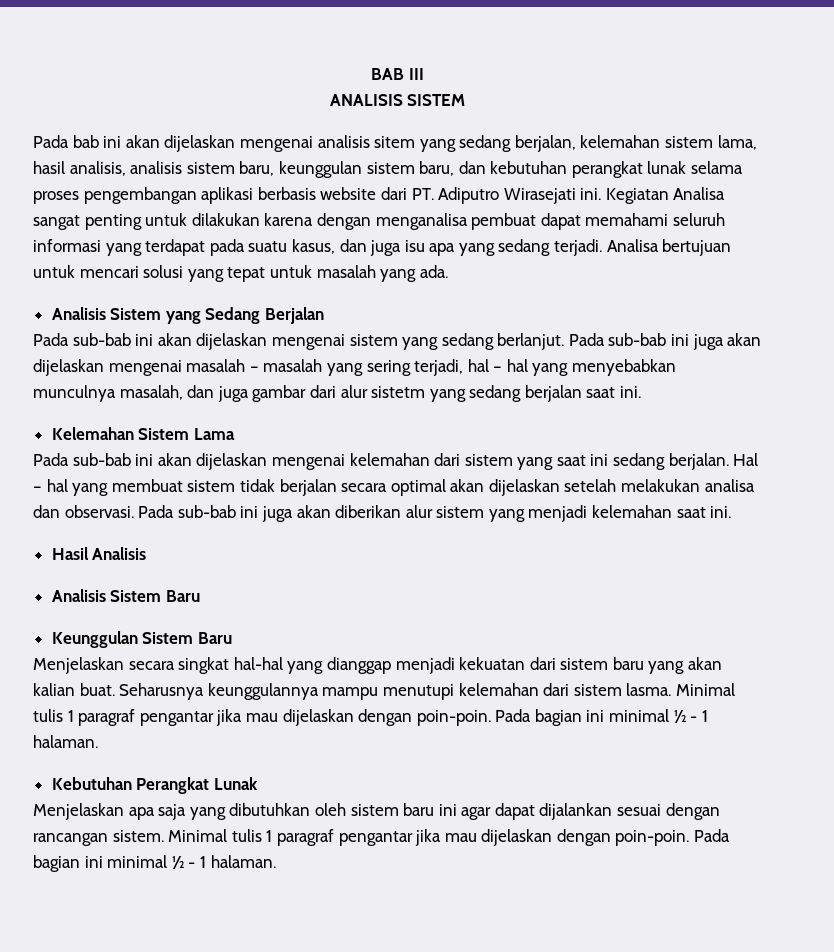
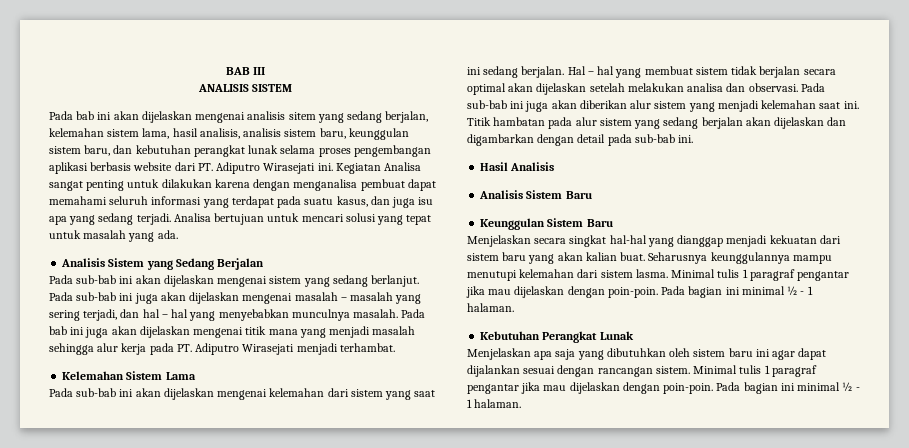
(464, 367) none -> [120,309,140,318] dan
[119,385,642,402] masalah, dan juga gambar dari alur sistetm yang sedang berjalan saat ini. -> [353,309,426,318] [49,326,416,338] [49,343,395,355] masalah. Pada bab ini juga akan dijelaskan mengenai titik mana yang menjadi masalah sehingga alur kerja pada PT. Adiputro Wirasejati menjadi terhambat.
(732, 512) none -> [467,117,847,129] [467,134,694,146] Titik hambatan pada alur sistem yang sedang berjalan akan dijelaskan dan digambarkan dengan detail pada sub-bab ini.

